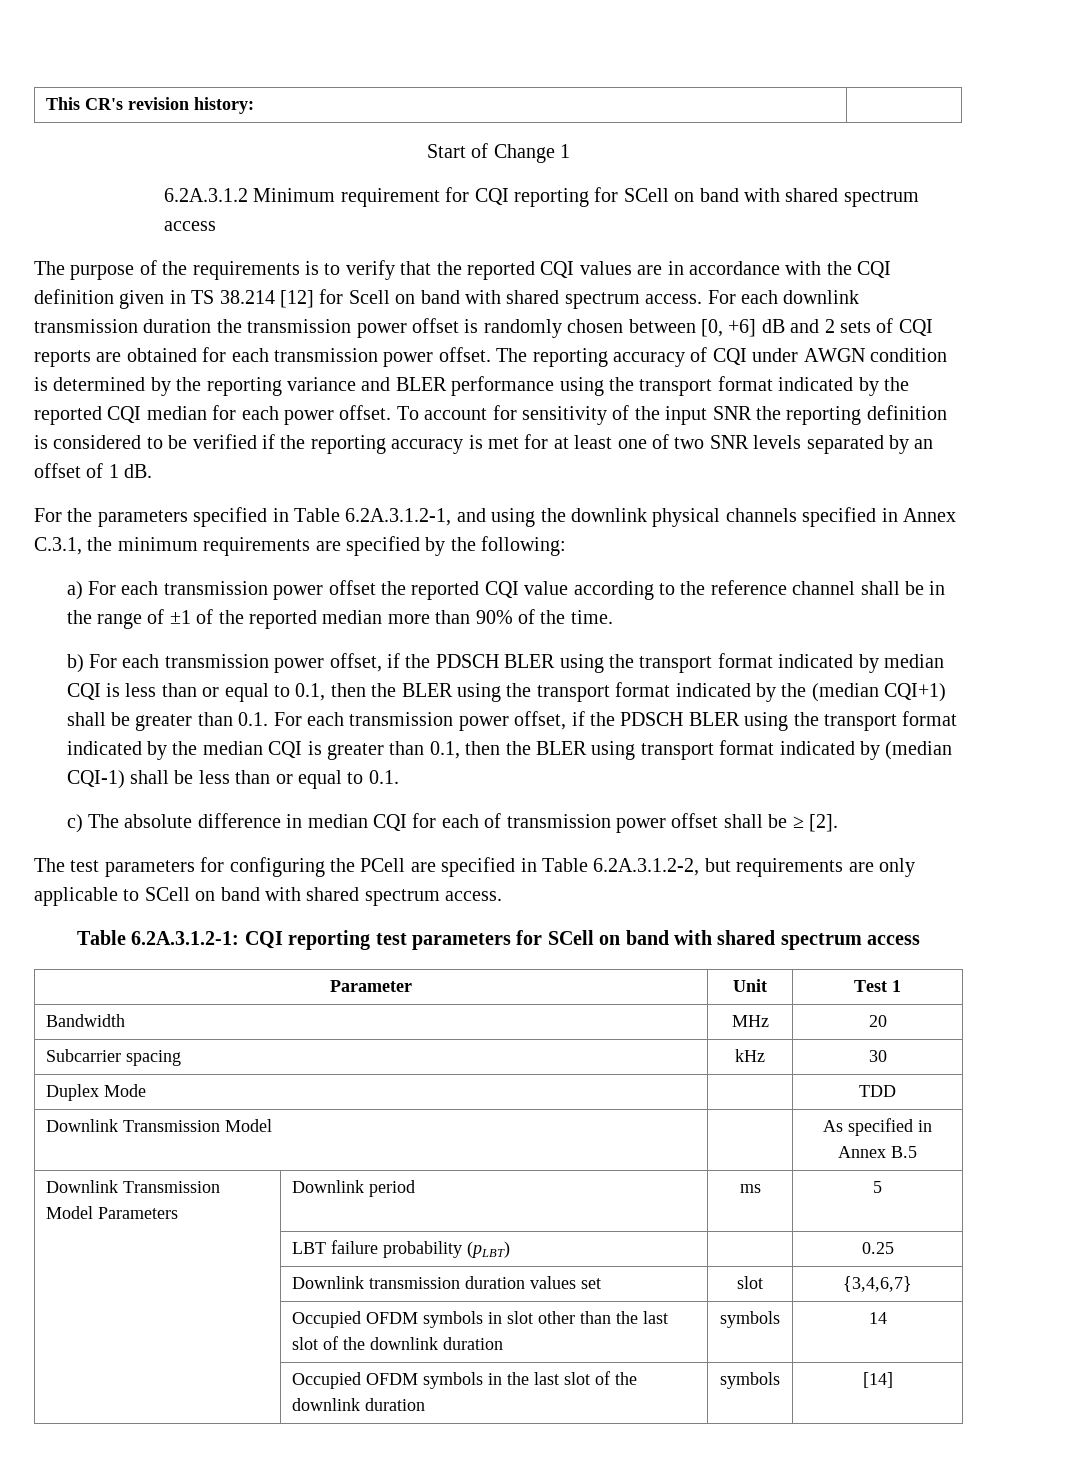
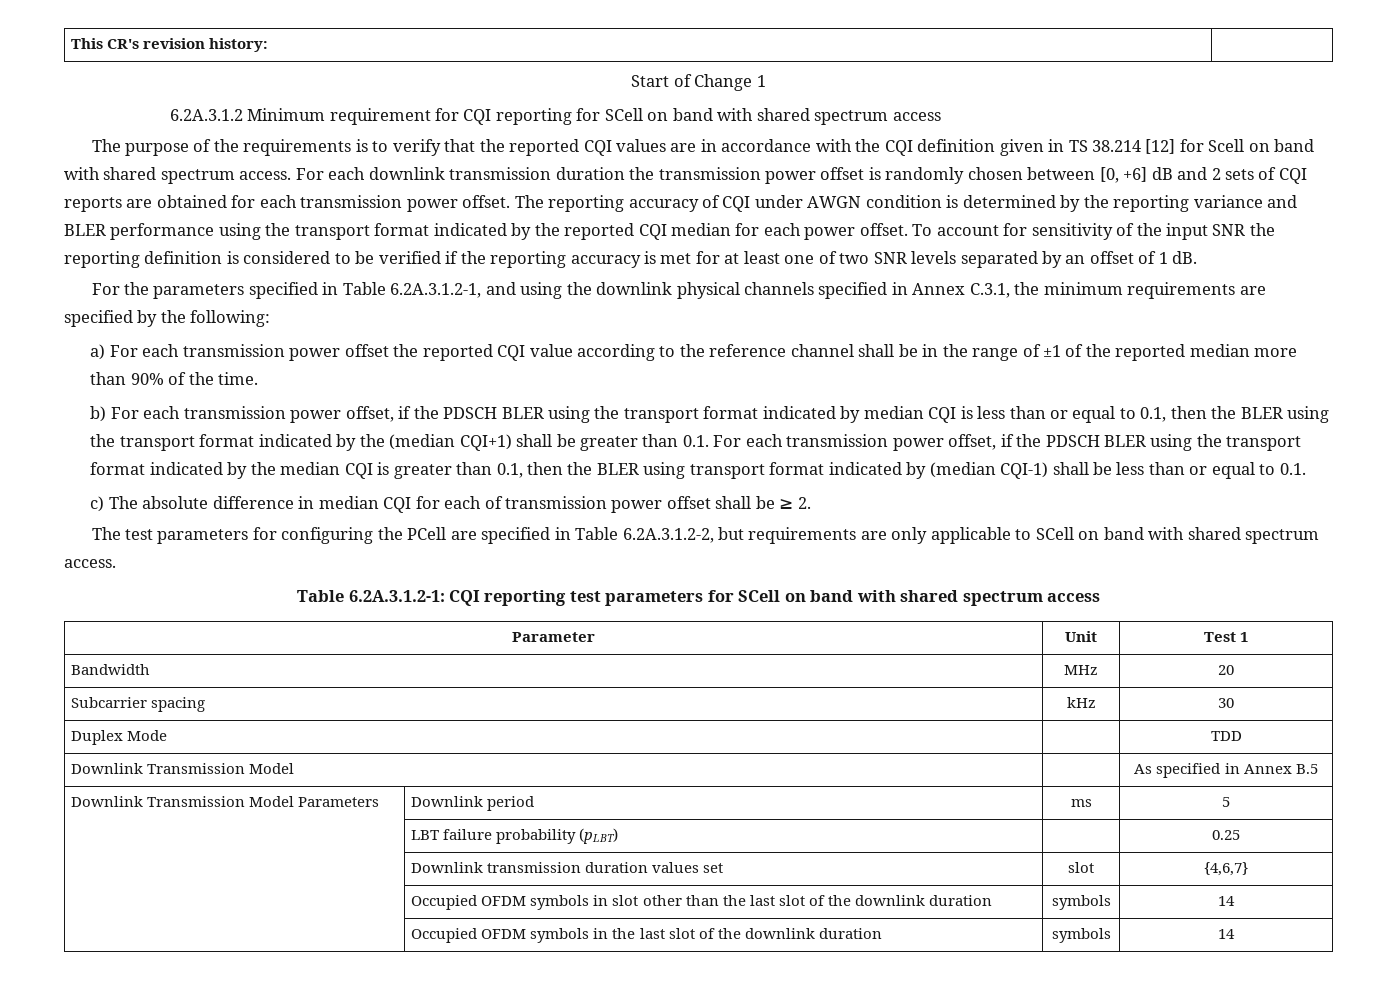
[808,814,838,832] [2]. -> [797,497,811,509] 2.
[843,1276,912,1292] {3,4,6,7} -> [1204,862,1248,876] {4,6,7}
[862,1372,893,1388] [14] -> [1218,929,1235,939] 14

